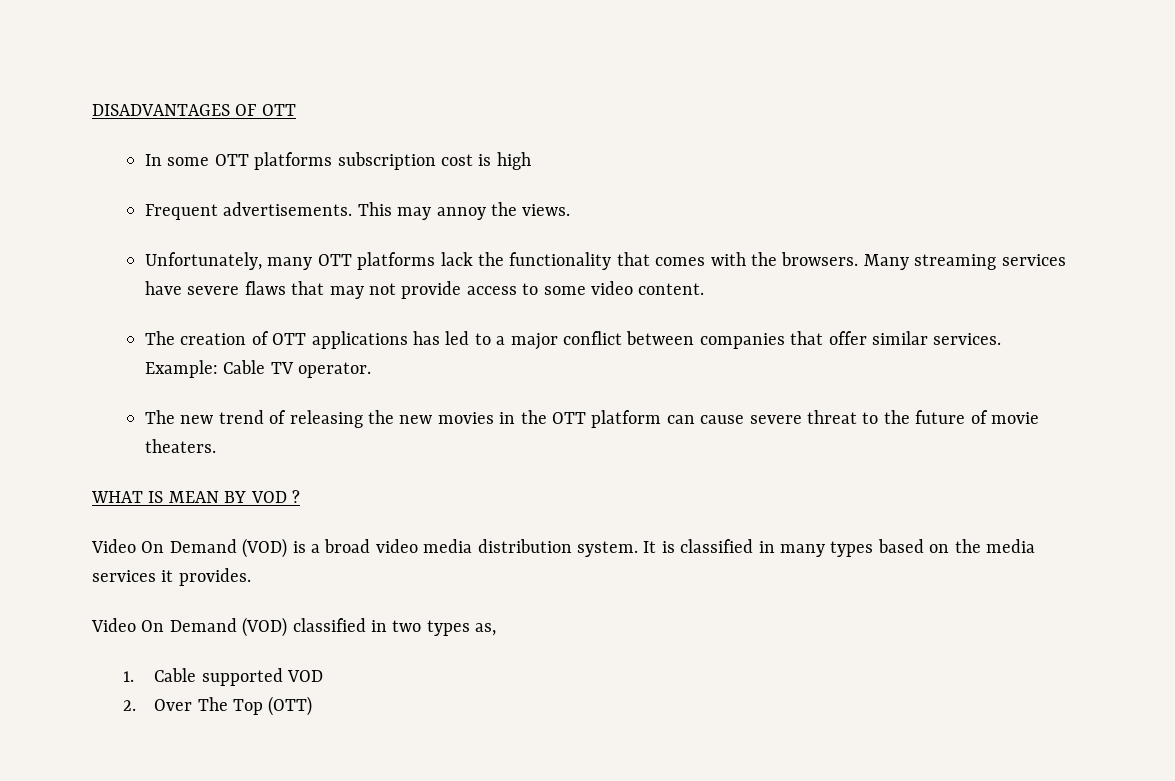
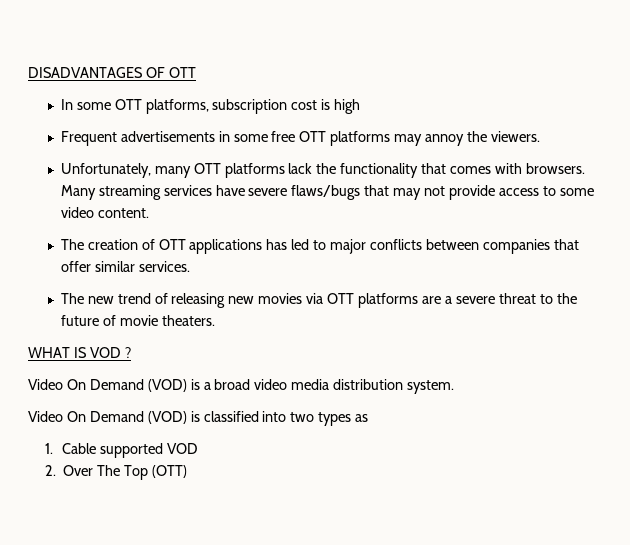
[254,152,333,170] platforms -> [145,99,209,114] platforms,
[223,202,392,216] advertisements. This -> [120,131,391,146] advertisements in some free OTT platforms
[522,204,571,216] views. -> [490,131,540,142] viewers.
[751,252,778,266] the -> (523, 168) none
[244,281,286,295] flaws -> [291,185,361,200] flaws/bugs
[496,331,623,350] a major conflict -> [330,239,423,254] major conflicts
[145,360,372,378] Example: Cable TV operator. -> (190, 266) none
[368,410,395,424] the -> (226, 300) none
[499,410,745,428] in the OTT platform can cause -> [306,293,452,308] via OTT platforms are a
[168,491,247,503] MEAN BY -> (87, 352) none
[643,539,1035,557] [92,568,251,586] [91,617,387,637] It is classified in many types based on the media services it provides. // Video On Demand (VOD) classified in -> [28,411,287,424] // Video On Demand (VOD) is classified into
[475,623,497,636] as, -> [355,414,369,422] as

